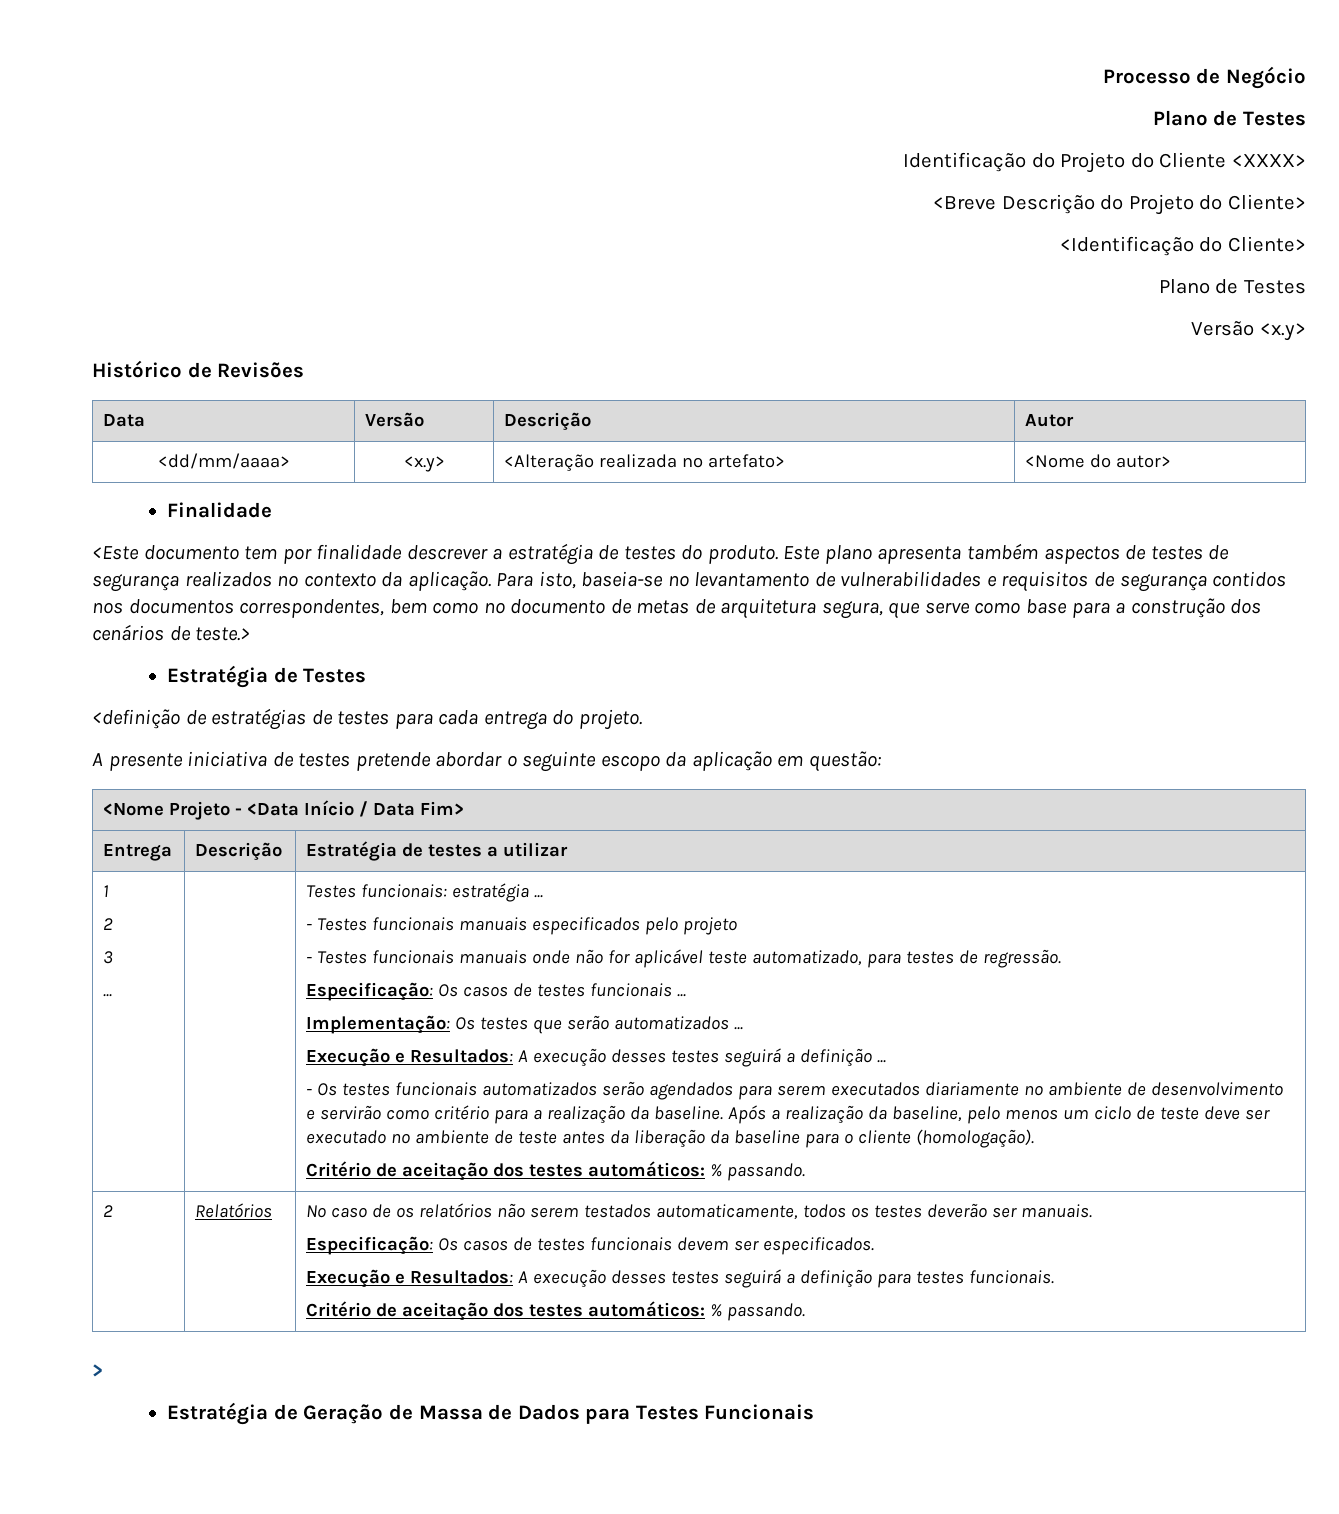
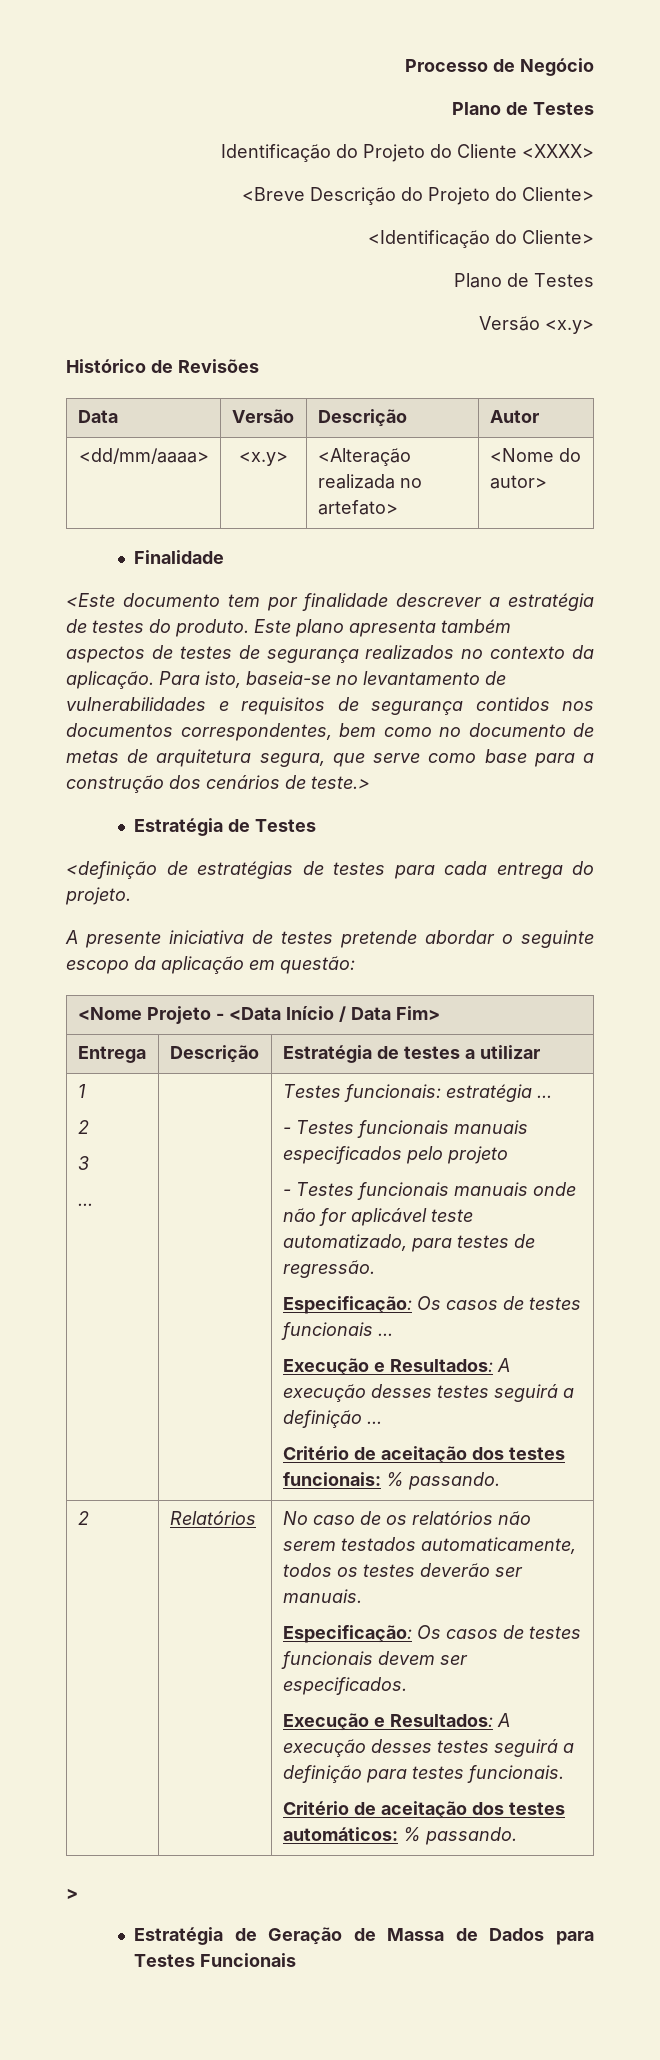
[306,1015,744,1034] // Implementação: Os testes que serão automatizados ... -> (393, 1334) none
[306,1081,1284,1100] [306,1105,1271,1124] [306,1129,1035,1148] [306,1161,706,1181] // - Os testes funcionais automatizados serão agendados para serem executados diariamente no ambiente de desenvolvimento e servirão como critério para a realização da baseline. Após a realização da baseline, pelo menos um ciclo de teste deve ser executado no ambiente de teste antes da liberação da baseline para o cliente (homologação). // Critério de aceitação dos testes automáticos: -> [282,1446,565,1464] [282,1472,381,1486] // Critério de aceitação dos testes funcionais:

